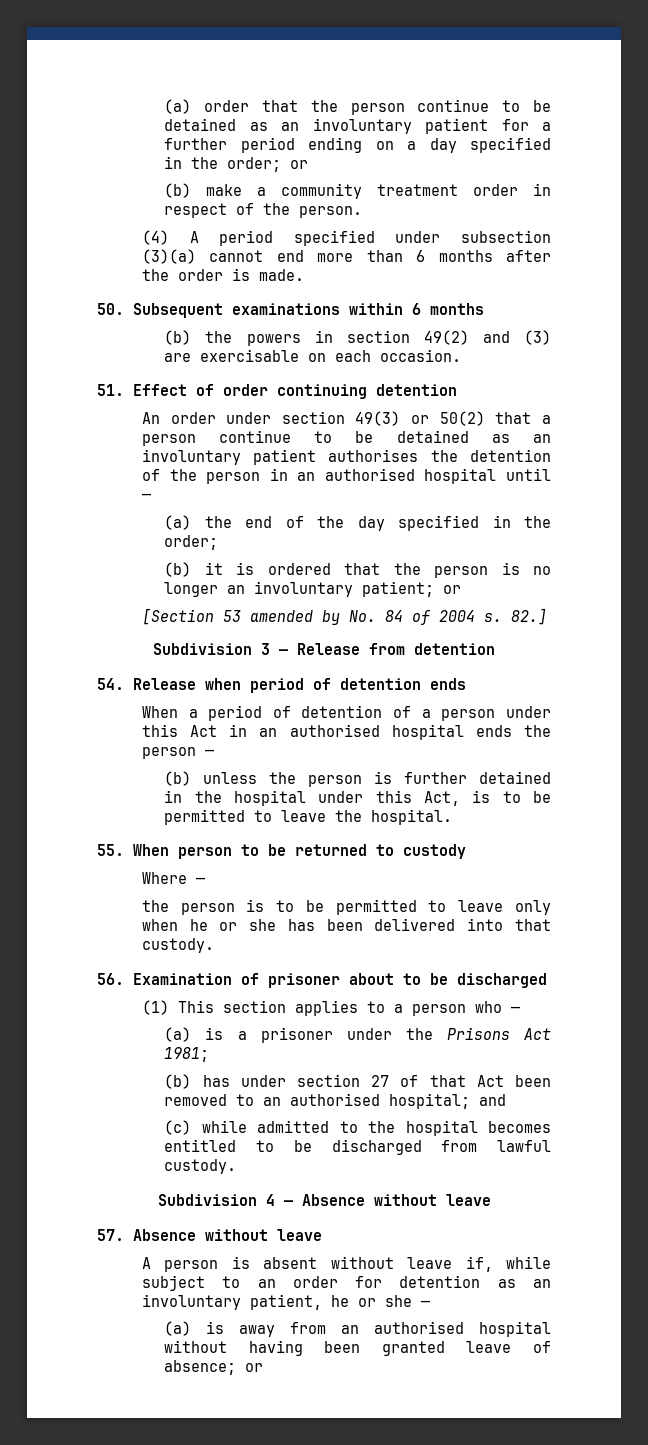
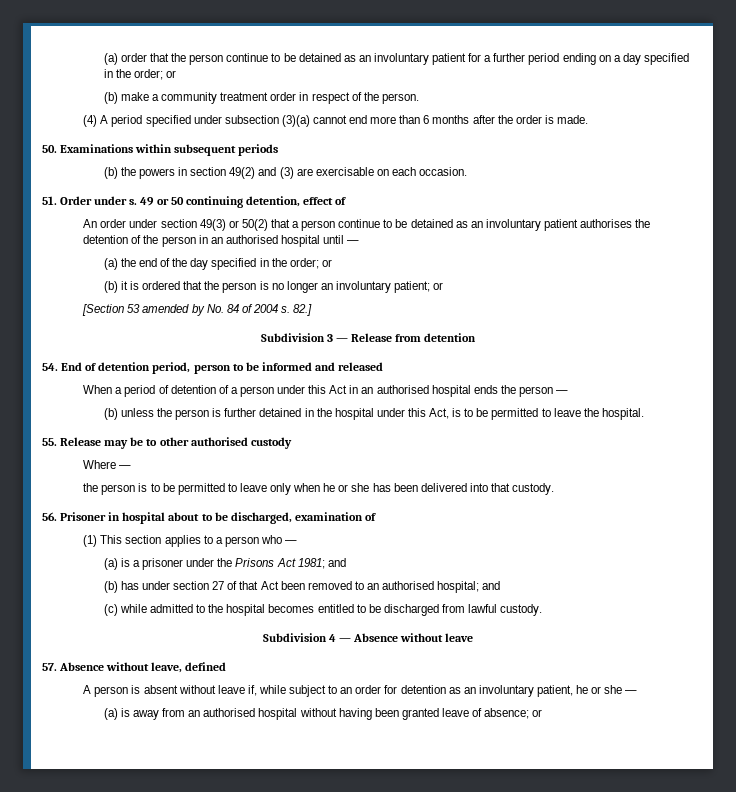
[133,303,484,318] Subsequent examinations within 6 months -> [60,144,279,156] Examinations within subsequent periods
[133,384,457,399] Effect of order continuing detention -> [60,196,347,208] Order under s. 49 or 50 continuing detention, effect of
(219, 542) none -> [321,259,332,267] or
[133,678,466,693] Release when period of detention ends -> [61,362,384,374] End of detention period, person to be informed and released
[133,844,394,859] When person to be returned to -> [60,437,248,449] Release may be to other authorised
[133,973,547,988] Examination of prisoner about to be discharged -> [60,512,376,524] Prisoner in hospital about to be discharged, examination of
(210, 1054) none -> [327,558,346,567] and
[277,1229,322,1241] leave -> [151,662,227,673] leave, defined

